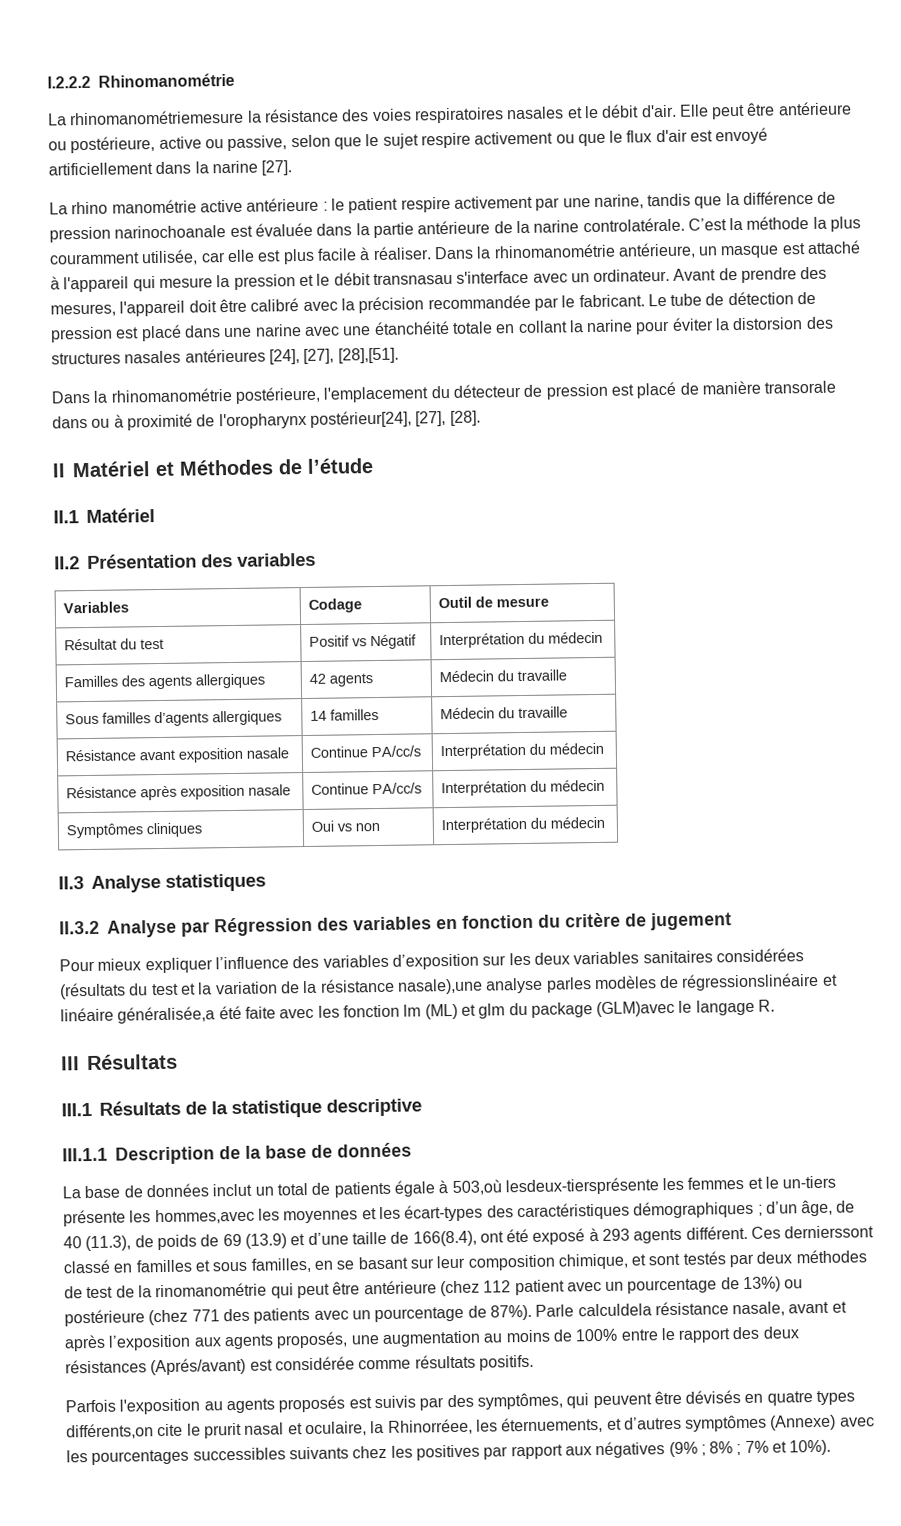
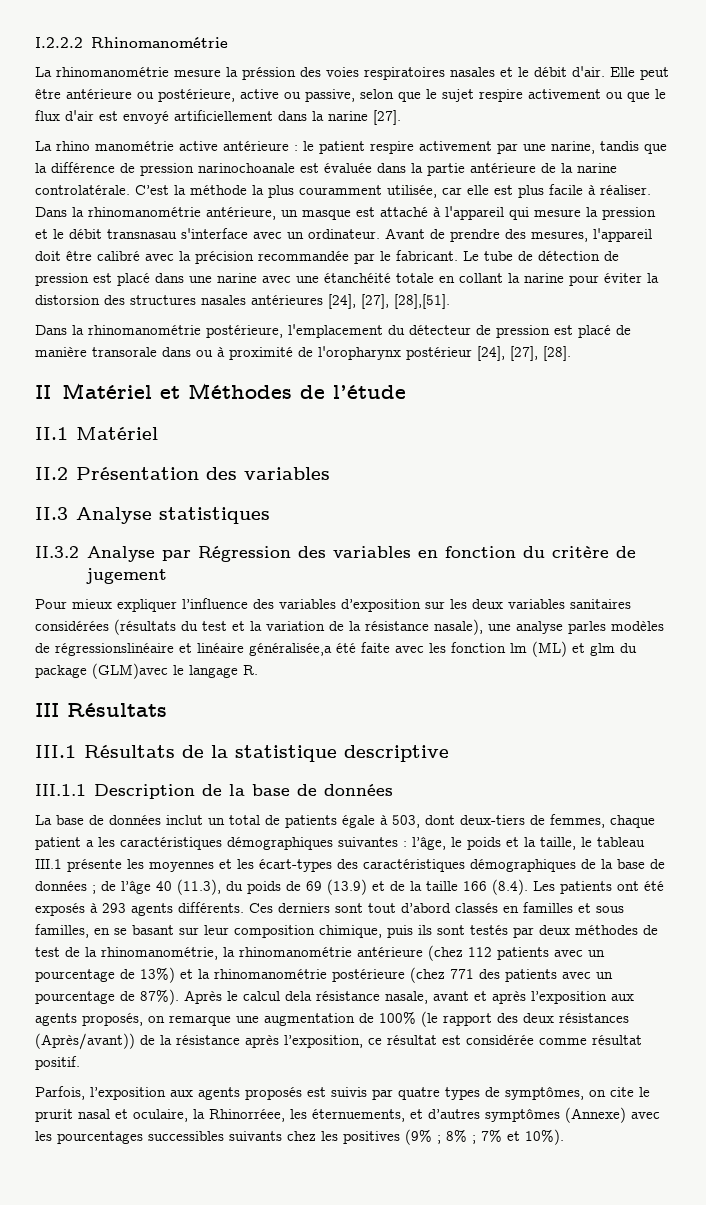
[69,108,339,126] rhinomanométriemesure la résistance -> [56,67,296,80] rhinomanométrie mesure la préssion
[309,410,412,428] postérieur[24], -> [406,346,505,361] postérieur [24],
[62,601,129,614] [307,598,362,613] [437,596,549,609] [63,638,164,651] [308,634,417,650] [438,631,603,649] [63,673,265,690] [308,673,373,687] [438,669,567,683] [64,710,282,727] [309,708,379,721] [439,706,568,720] [64,747,289,763] [309,745,421,758] [439,742,604,760] [65,784,291,801] [310,782,422,795] [440,779,605,797] [65,822,202,839] [310,820,380,832] [440,816,605,834] // Variables | Codage | Outil de mesure // Résultat du test | Positif vs Négatif | Interprétation du médecin // Familles des agents allergiques | 42 agents | Médecin du travaille // Sous familles d’agents allergiques | 14 familles | Médecin du travaille // Résistance avant exposition nasale | Continue PA/cc/s | Interprétation du médecin // Résistance après exposition nasale | Continue PA/cc/s | Interprétation du médecin // Symptômes cliniques | Oui vs non | Interprétation du médecin -> (330, 473) none
[396,978,483,995] nasale),une -> [434,619,511,635] nasale), une
[451,1175,837,1196] [63,1208,255,1227] 503,où lesdeux-tiersprésente les femmes et le un-tiers présente les hommes,avec -> [392,814,655,828] [35,836,645,850] [35,859,122,872] 503, dont deux-tiers de femmes, chaque patient a les caractéristiques démographiques suivantes : l’âge, le poids et la taille, le tableau III.1 présente
[757,1199,856,1217] ; d’un âge, de -> [581,859,665,869] [35,880,151,894] de la base de données ; de l’âge
[134,1235,154,1248] de -> [226,881,243,891] du
[307,1230,477,1247] d’une taille de 166(8.4), -> [390,879,612,895] de la taille 166 (8.4). Les patients
[532,1228,586,1245] exposé -> [35,903,85,916] exposés
[685,1225,875,1240] [63,1259,110,1274] différent. Ces dernierssont classé -> [178,902,498,913] différents. Ces derniers sont tout d’abord classés
[631,1254,647,1266] et -> [387,925,432,938] puis ils
[155,1281,361,1299] rinomanométrie qui peut être -> [101,947,352,960] rhinomanométrie, la rhinomanométrie
[514,1279,565,1296] patient -> [497,947,549,960] patients
[784,1279,804,1289] ou -> [180,969,327,979] et la rhinomanométrie
[535,1303,652,1317] Parle calculdela -> [184,990,312,1004] Après le calcul dela
[350,1326,799,1347] [65,1354,534,1376] [65,1398,223,1415] une augmentation au moins de 100% entre le rapport des deux résistances (Aprés/avant) est considérée comme résultats positifs. // Parfois l'exposition au -> [148,1011,629,1027] [35,1033,642,1050] [35,1056,80,1070] [35,1086,193,1100] on remarque une augmentation de 100% (le rapport des deux résistances (Après/avant)) de la résistance après l’exposition, ce résultat est considérée comme résultat positif. // Parfois, l’exposition aux
[446,1390,856,1410] [66,1423,154,1440] des symptômes, qui peuvent être dévisés en quatre types différents,on -> [398,1086,606,1100] quatre types de symptômes, on
[483,1441,666,1460] par rapport aux négatives -> (400, 1137) none

